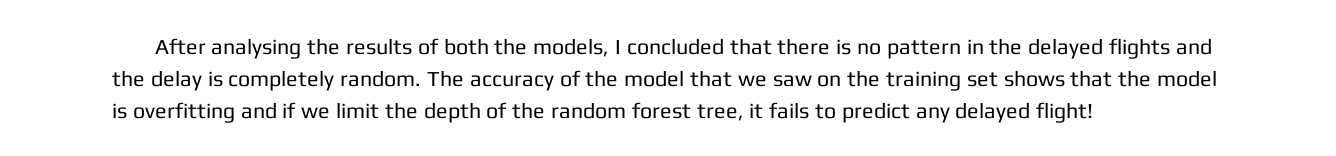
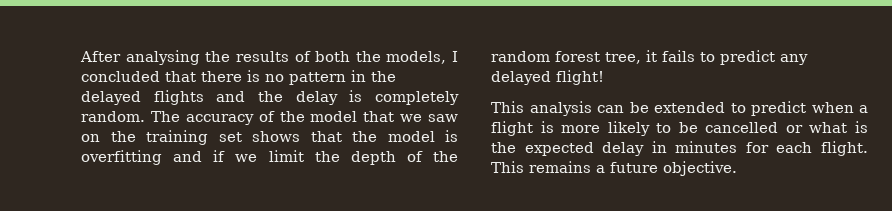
(1094, 112) none -> [491,101,868,116] [491,121,868,136] [491,141,868,156] [491,161,737,176] // This analysis can be extended to predict when a flight is more likely to be cancelled or what is the expected delay in minutes for each flight. This remains a future objective.

